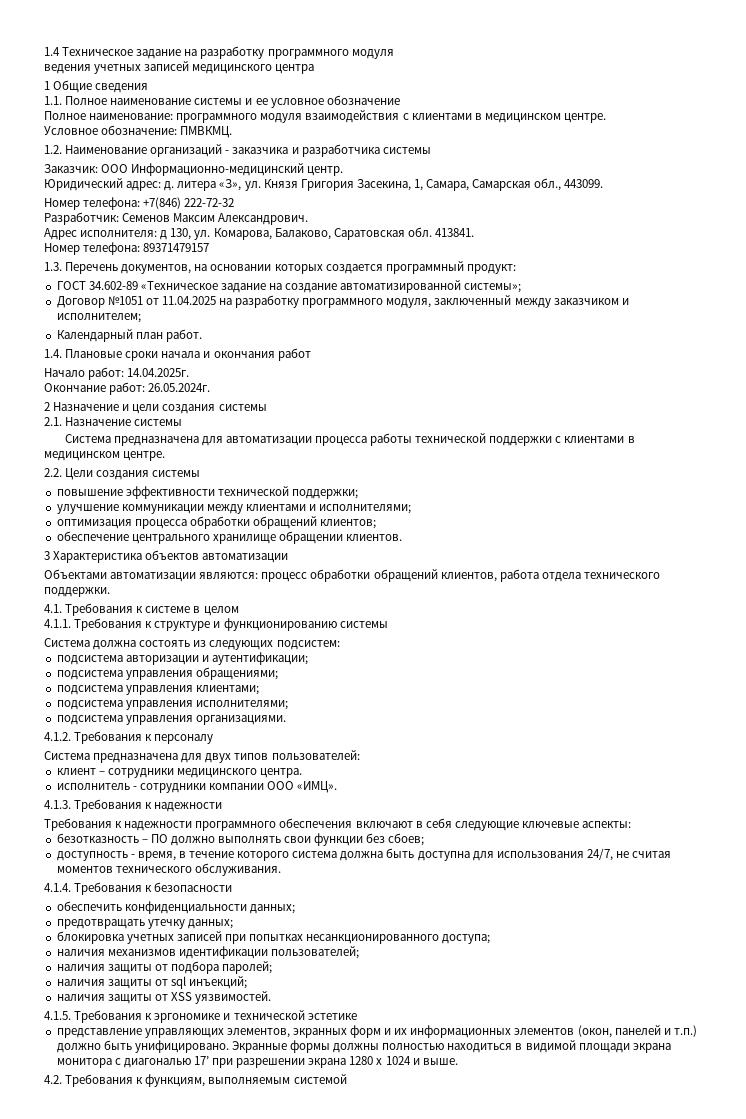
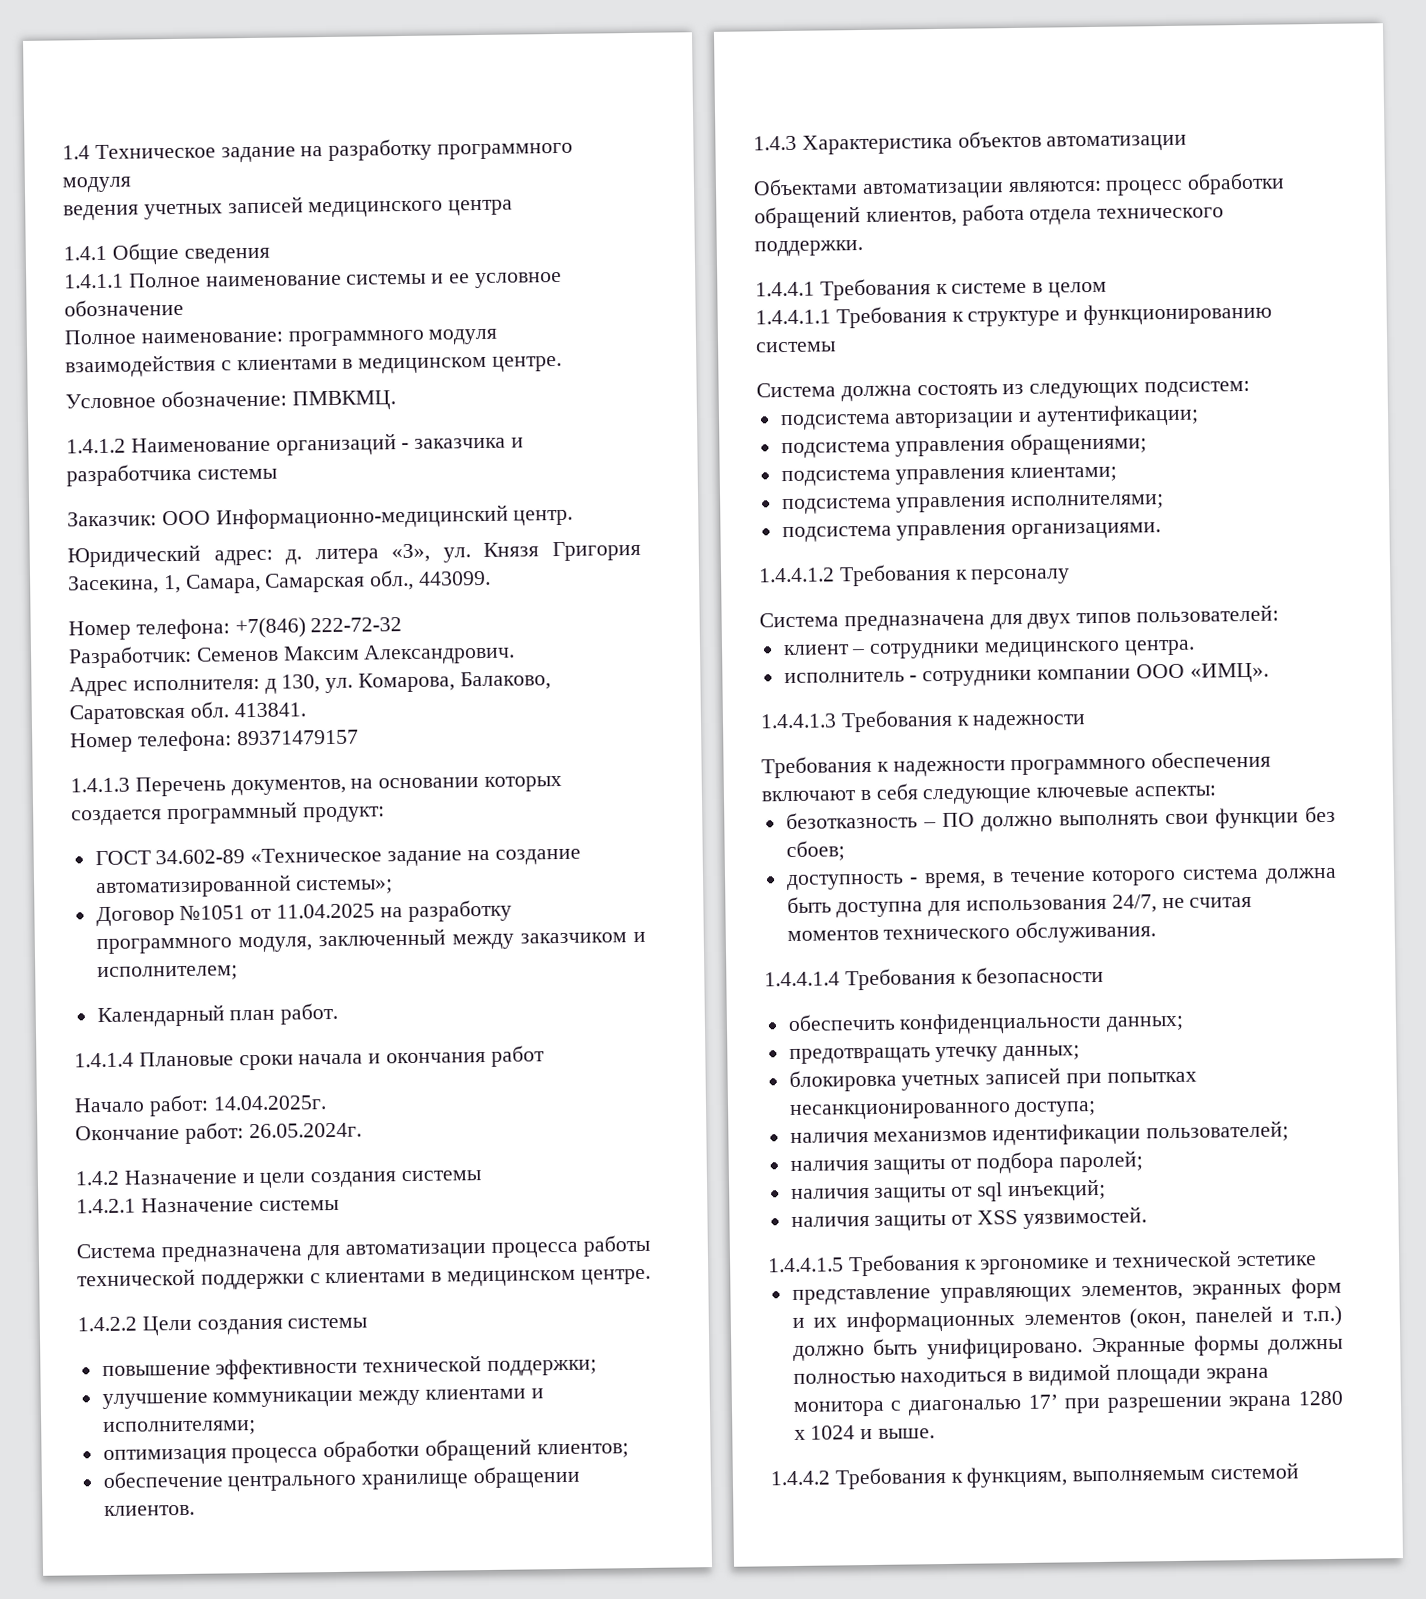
[44,81,50,90] 1 -> [63,245,107,261] 1.4.1
[44,96,62,105] 1.1. -> [64,273,124,289] 1.4.1.1
[44,145,62,154] 1.2. -> [66,438,126,454] 1.4.1.2
[44,262,62,271] 1.3. -> [70,777,130,793] 1.4.1.3
[44,349,62,358] 1.4. -> [74,1052,134,1068] 1.4.1.4
[44,402,50,411] 2 -> [75,1170,119,1186] 1.4.2
[44,417,62,426] 2.1. -> [76,1198,136,1214] 1.4.2.1
[44,468,62,477] 2.2. -> [77,1316,137,1332] 1.4.2.2
[44,551,50,560] 3 -> [753,135,797,151] 1.4.3
[44,604,62,613] 4.1. -> [755,281,815,297] 1.4.4.1
[44,619,71,628] 4.1.1. -> [755,309,831,325] 1.4.4.1.1
[44,732,71,741] 4.1.2. -> [758,567,835,583] 1.4.4.1.2
[44,800,71,809] 4.1.3. -> [760,713,837,729] 1.4.4.1.3
[44,883,71,892] 4.1.4. -> [764,971,840,987] 1.4.4.1.4
[44,1011,71,1020] 4.1.5. -> [768,1257,844,1273] 1.4.4.1.5
[44,1075,62,1084] 4.2. -> [770,1470,830,1486] 1.4.4.2

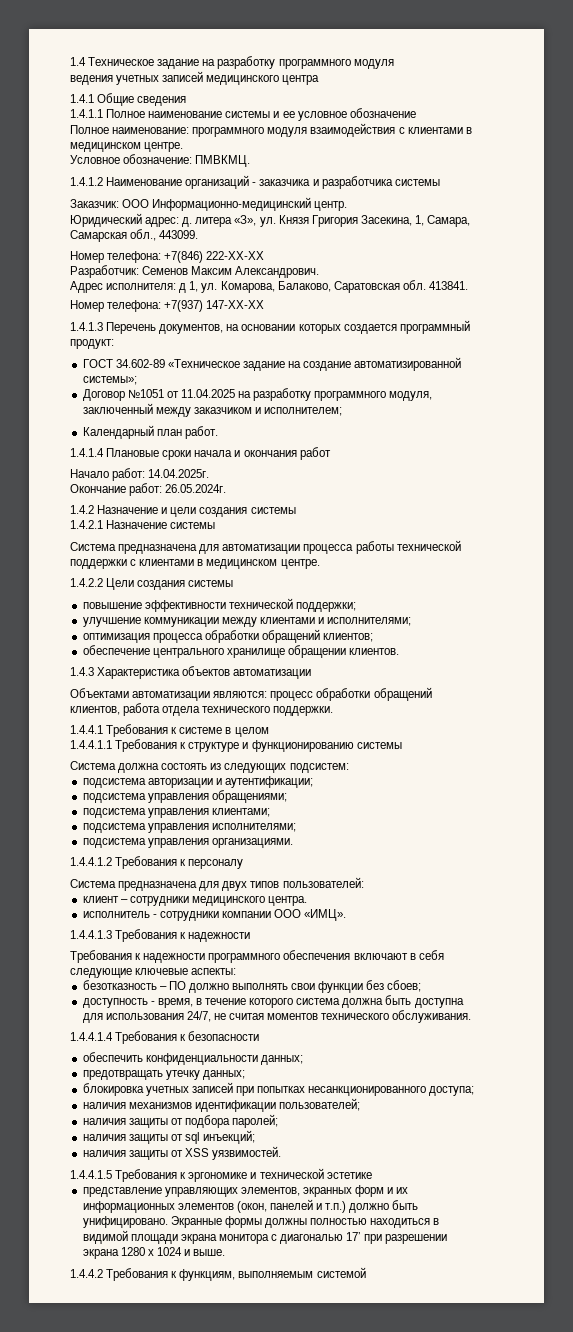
[310,617,403,633] 222-72-32 -> [206,251,265,260] 222-XX-XX
[281,674,321,693] 130, -> [189,281,199,292] 1,
[236,729,359,746] 89371479157 -> [164,300,265,312] +7(937) 147-XX-XX

